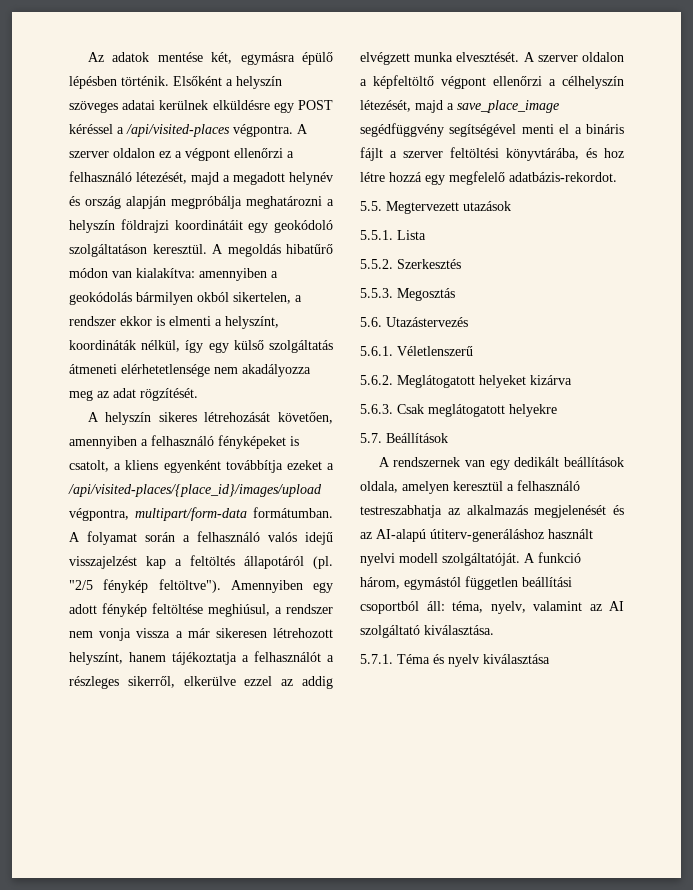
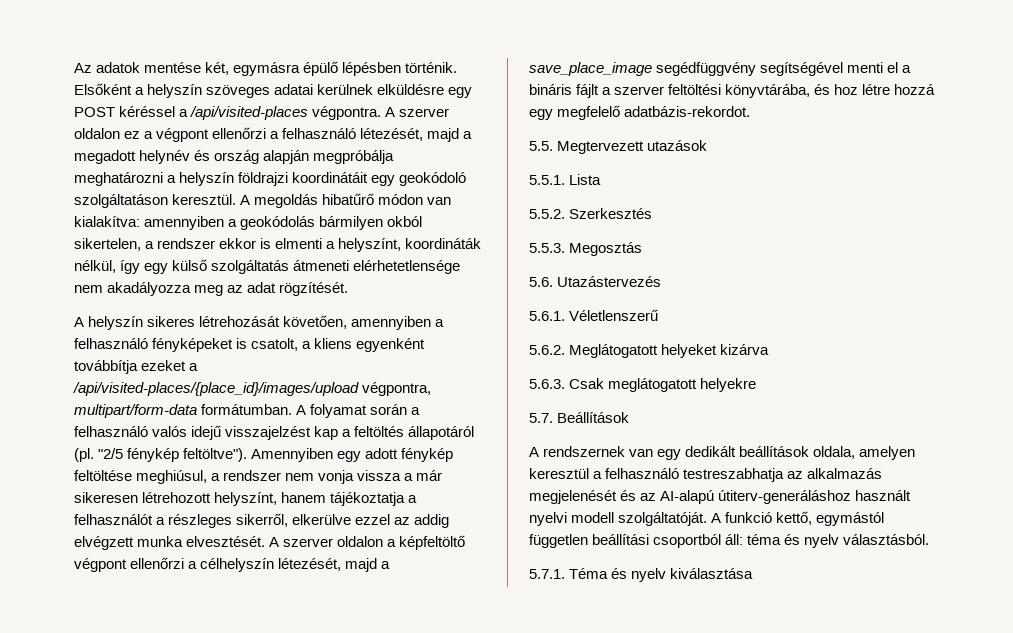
[360,577,400,589] három, -> [776,511,813,525] kettő,
[452,601,624,614] [360,625,494,638] téma, nyelv, valamint az AI szolgáltató kiválasztása. -> [747,534,930,548] téma és nyelv választásból.

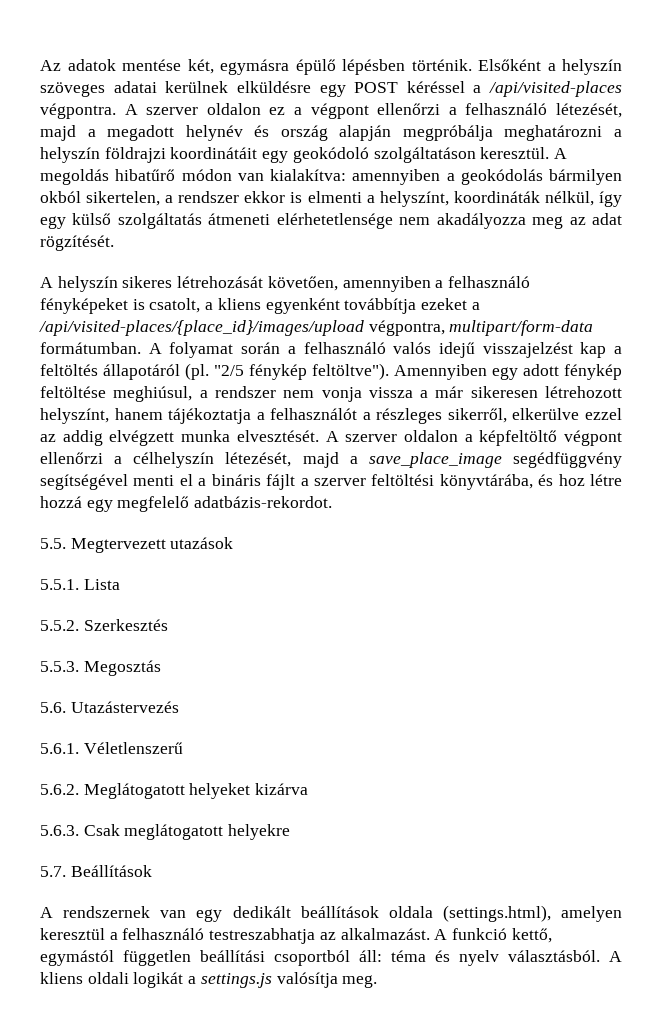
[813,446,856,459] oldala, -> [388,905,551,922] oldala (settings.html),
[807,468,883,479] [529,490,912,504] [529,512,708,526] alkalmazás megjelenését és az AI-alapú útiterv-generáláshoz használt nyelvi modell szolgáltatóját. -> [340,928,430,940] alkalmazást.
[529,568,754,582] // 5.7.1. Téma és nyelv kiválasztása -> [609,951,622,962] [40,972,378,988] A kliens oldali logikát a settings.js valósítja meg.

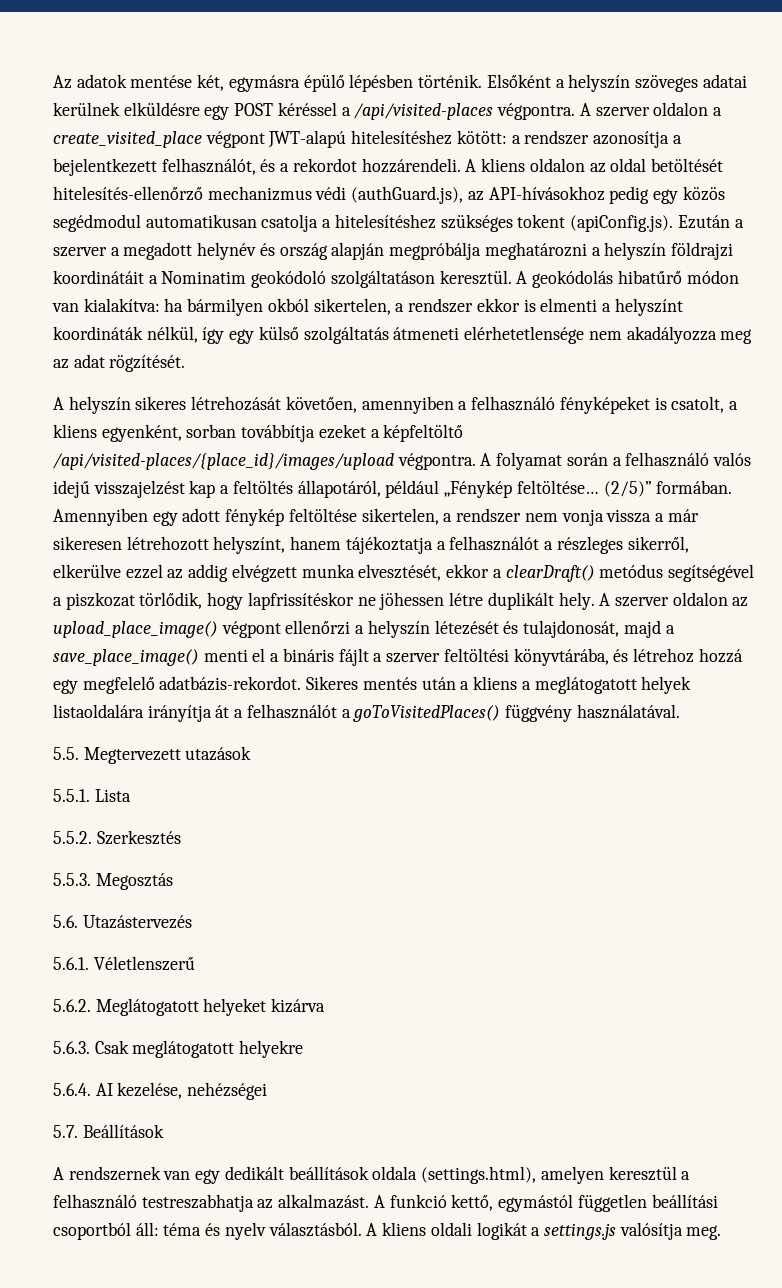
[269,103,623,119] [40,125,76,141] ez a végpont ellenőrzi a felhasználó létezését, majd -> [712,107,722,116] [53,130,682,148] [53,158,723,176] [53,186,725,204] [53,214,744,232] [53,247,107,257] a create_visited_place végpont JWT-alapú hitelesítéshez kötött: a rendszer azonosítja a bejelentkezett felhasználót, és a rekordot hozzárendeli. A kliens oldalon az oldal betöltését hitelesítés-ellenőrző mechanizmus védi (authGuard.js), az API-hívásokhoz pedig egy közös segédmodul automatikusan csatolja a hitelesítéshez szükséges tokent (apiConfig.js). Ezután a szerver
[262,150,289,163] egy -> [148,271,247,284] a Nominatim
[40,169,109,185] megoldás -> [532,270,614,288] geokódolás
[352,169,543,185] amennyiben a geokódolás -> [164,298,184,312] ha
[379,191,449,207] helyszínt, -> [614,298,683,316] helyszínt
[265,298,340,314] egyenként -> [101,424,237,442] egyenként, sorban
[39,320,594,336] [40,342,141,354] /api/visited-places/{place_id}/images/upload végpontra, multipart/form-data formátumban. -> [383,424,464,442] [53,453,476,470] képfeltöltő /api/visited-places/{place_id}/images/upload végpontra.
[103,363,389,380] állapotáról (pl. "2/5 fénykép feltöltve"). -> [297,480,733,498] állapotáról, például „Fénykép feltöltése… (2/5)” formában.
[113,386,193,402] meghiúsul, -> [361,508,439,525] sikertelen,
[236,430,622,446] [40,452,623,468] [40,474,128,490] elvesztését. A szerver oldalon a képfeltöltő végpont ellenőrzi a célhelyszín létezését, majd a save_place_image segédfüggvény segítségével -> [358,564,754,582] [53,592,749,610] [53,620,675,638] [53,649,199,666] elvesztését, ekkor a clearDraft() metódus segítségével a piszkozat törlődik, hogy lapfrissítéskor ne jöhessen létre duplikált hely. A szerver oldalon az upload_place_image() végpont ellenőrzi a helyszín létezését és tulajdonosát, majd a save_place_image()
[558,474,622,486] hoz létre -> [632,648,694,663] létrehoz
(333, 502) none -> [306,676,692,694] [53,704,680,722] Sikeres mentés után a kliens a meglátogatott helyek listaoldalára irányítja át a felhasználót a goToVisitedPlaces() függvény használatával.
(291, 832) none -> [53,1082,268,1100] // 5.6.4. AI kezelése, nehézségei

